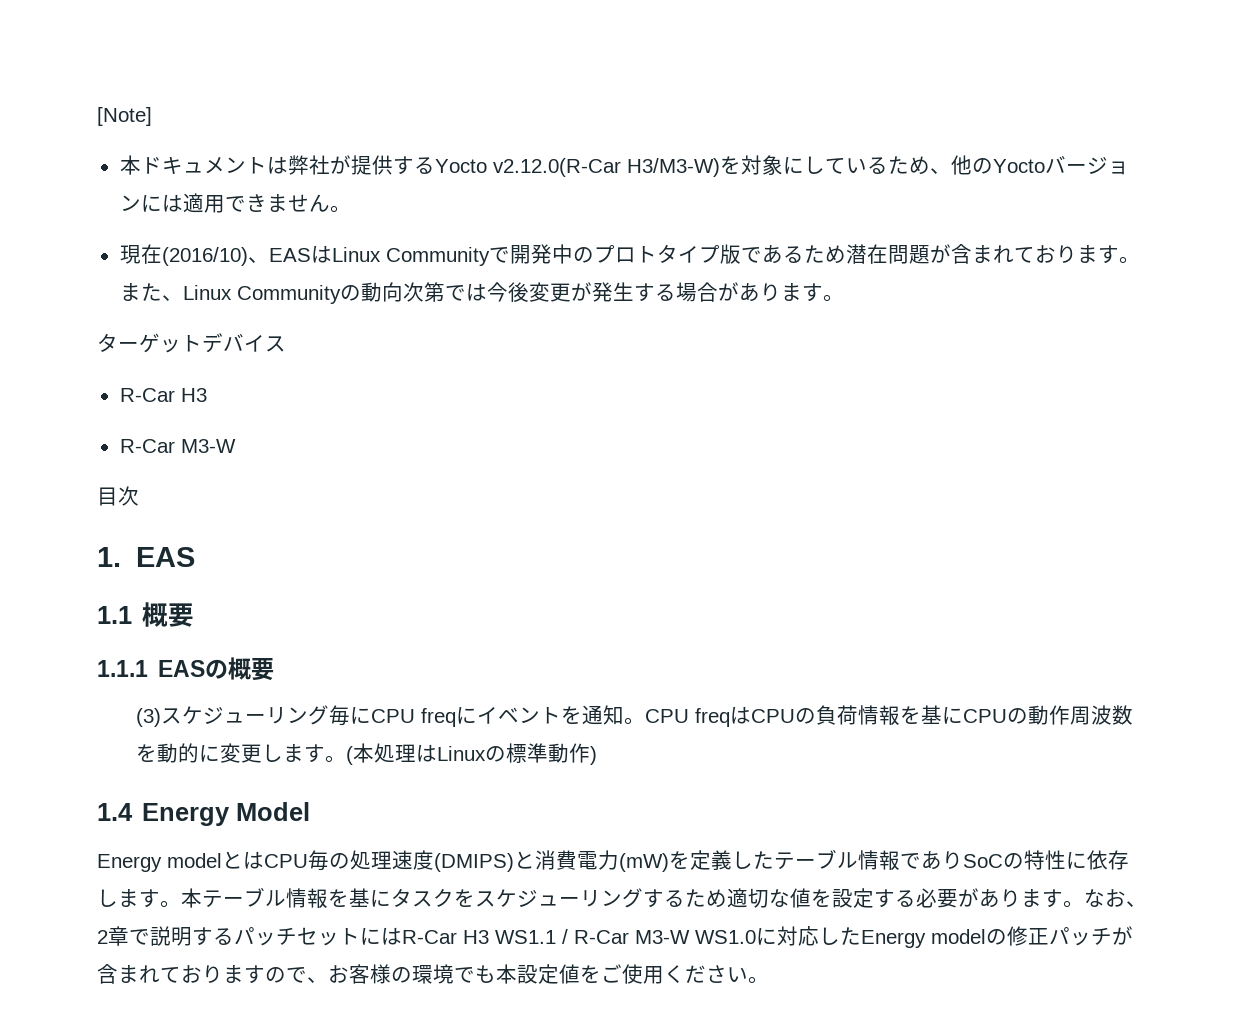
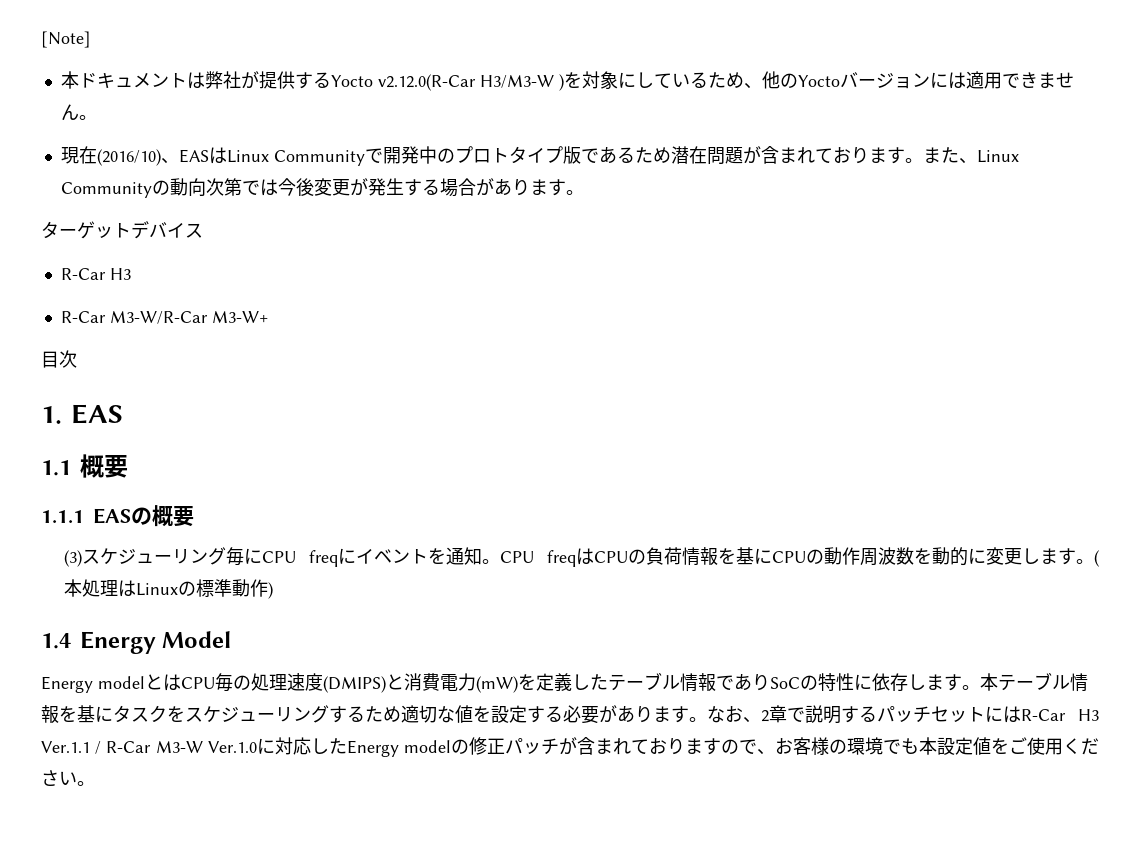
[626,158,720,177] H3/M3-W) -> [479,74,564,91] H3/M3-W )
[180,439,236,453] M3-W -> [109,311,268,324] M3-W/R-Car M3-W+
[495,930,556,944] WS1.1 -> [41,741,90,753] Ver.1.1
[695,930,756,944] WS1.0 -> [207,741,257,753] Ver.1.0

